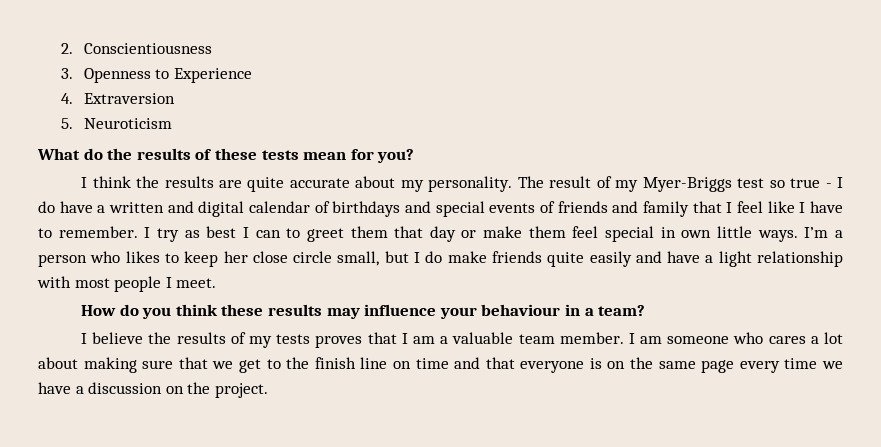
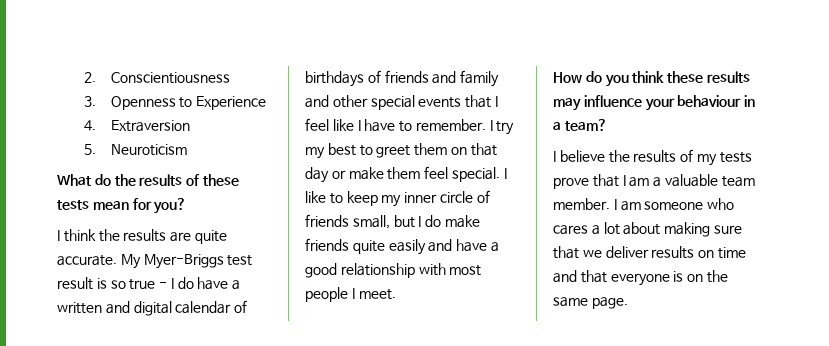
[289,176,765,192] accurate about my personality. The result of my Myer-Briggs test -> [57,254,253,269] [57,277,107,290] accurate. My Myer-Briggs test result is
[405,201,536,217] and special events -> (364, 79) none
(689, 209) none -> [305,95,462,110] and other special events
[184,226,281,238] as best I can -> [305,143,356,159] my best
(388, 232) none -> [450,147,467,155] on
[605,226,844,242] [38,251,333,267] special in own little ways. I’m a person who likes to keep her close circle -> [451,167,507,182] [305,190,490,207] [305,214,349,227] special. I like to keep my inner circle of friends
[718,251,752,267] light -> [305,263,337,278] good
[315,335,363,348] proves -> [553,177,589,189] prove
[238,357,388,373] get to the finish line -> [605,246,695,259] deliver results
[701,358,843,373] [38,382,268,398] page every time we have a discussion on the project. -> [591,297,628,309] page.

